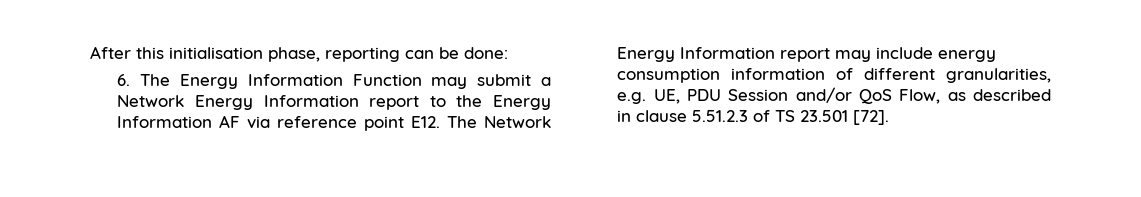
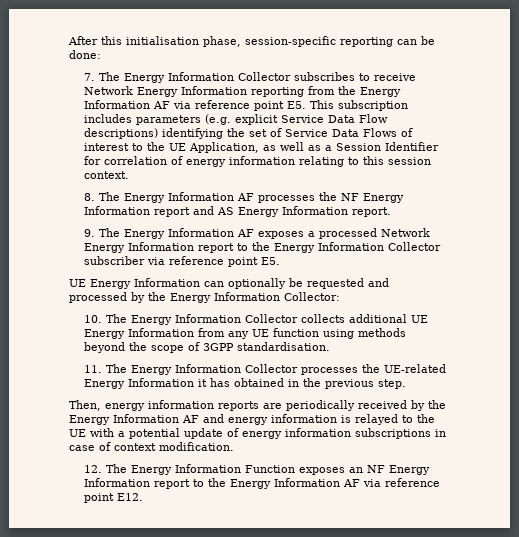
(320, 54) none -> [245,36,336,47] session-specific
[117,74,551,89] [117,95,185,107] 6. The Energy Information Function may submit a Network -> [83,72,416,83] [83,86,401,97] [83,100,408,111] [83,114,388,125] [83,128,413,139] [83,142,439,153] [83,156,431,167] [83,171,129,179] [83,192,404,203] [83,206,391,217] [83,228,430,239] [83,242,441,253] [83,256,280,267] [69,278,389,289] [69,292,340,303] [83,314,428,325] [83,328,406,339] [83,342,330,353] [83,364,446,375] [83,378,406,389] [69,400,446,411] [69,414,435,425] [69,428,446,439] [69,442,234,451] [83,464,385,475] 7. The Energy Information Collector subscribes to receive Network Energy Information reporting from the Energy Information AF via reference point E5. This subscription includes parameters (e.g. explicit Service Data Flow descriptions) identifying the set of Service Data Flows of interest to the UE Application, as well as a Session Identifier for correlation of energy information relating to this session context. // 8. The Energy Information AF processes the NF Energy Information report and AS Energy Information report. // 9. The Energy Information AF exposes a processed Network Energy Information report to the Energy Information Collector subscriber via reference point E5. // UE Energy Information can optionally be requested and processed by the Energy Information Collector: // 10. The Energy Information Collector collects additional UE Energy Information from any UE function using methods beyond the scope of 3GPP standardisation. // 11. The Energy Information Collector processes the UE-related Energy Information it has obtained in the previous step. // Then, energy information reports are periodically received by the Energy Information AF and energy information is relayed to the UE with a potential update of energy information subscriptions in case of context modification. // 12. The Energy Information Function exposes an NF
[447,116,551,128] [617,47,997,62] [617,68,1051,83] [617,87,1051,104] [617,110,890,125] The Network Energy Information report may include energy consumption information of different granularities, e.g. UE, PDU Session and/or QoS Flow, as described in clause 5.51.2.3 of TS 23.501 [72]. -> (143, 497) none

